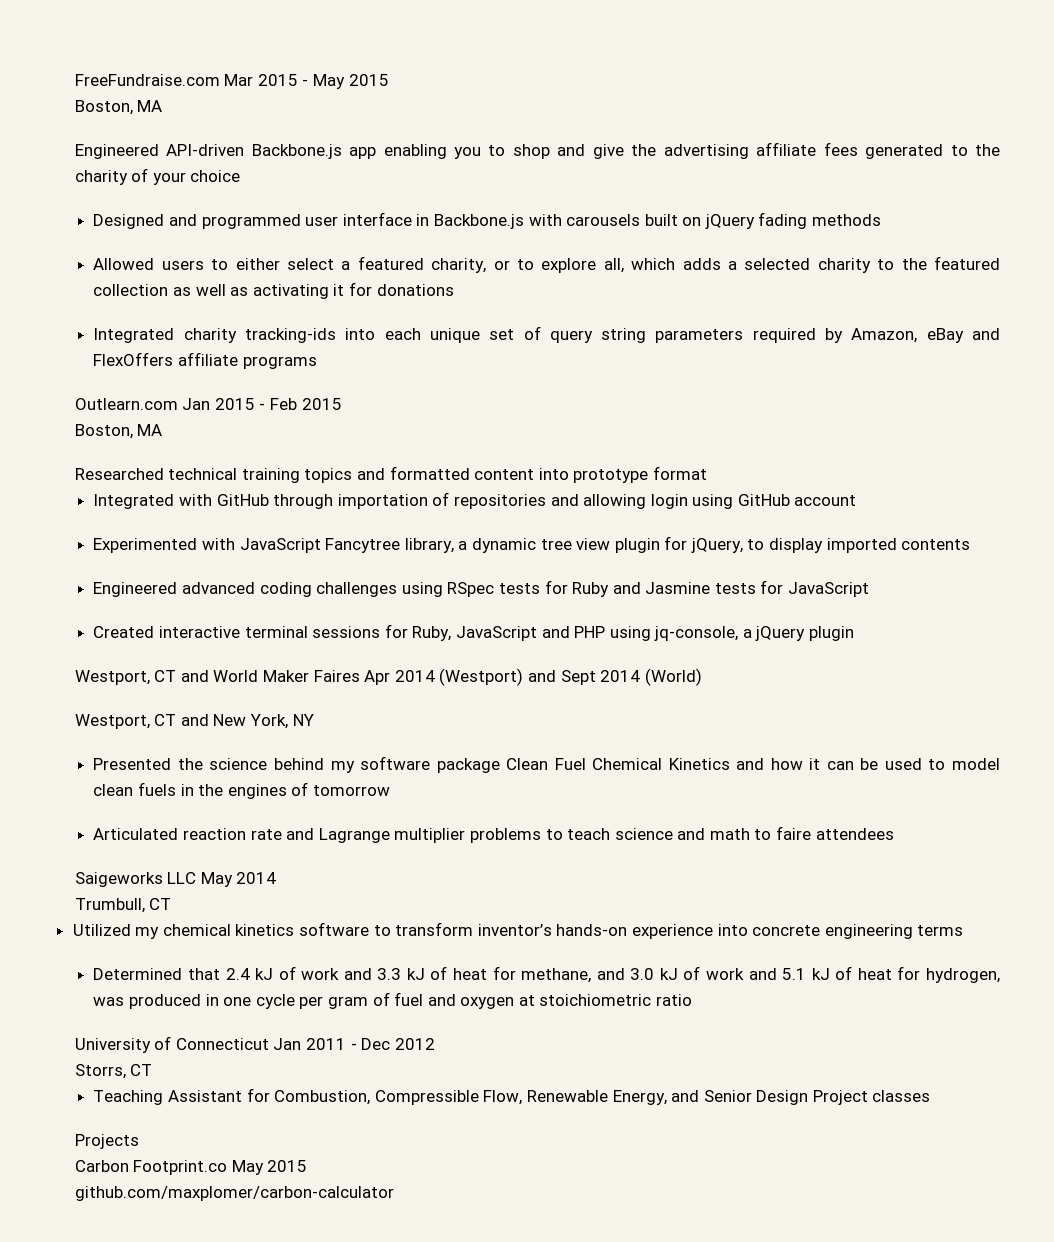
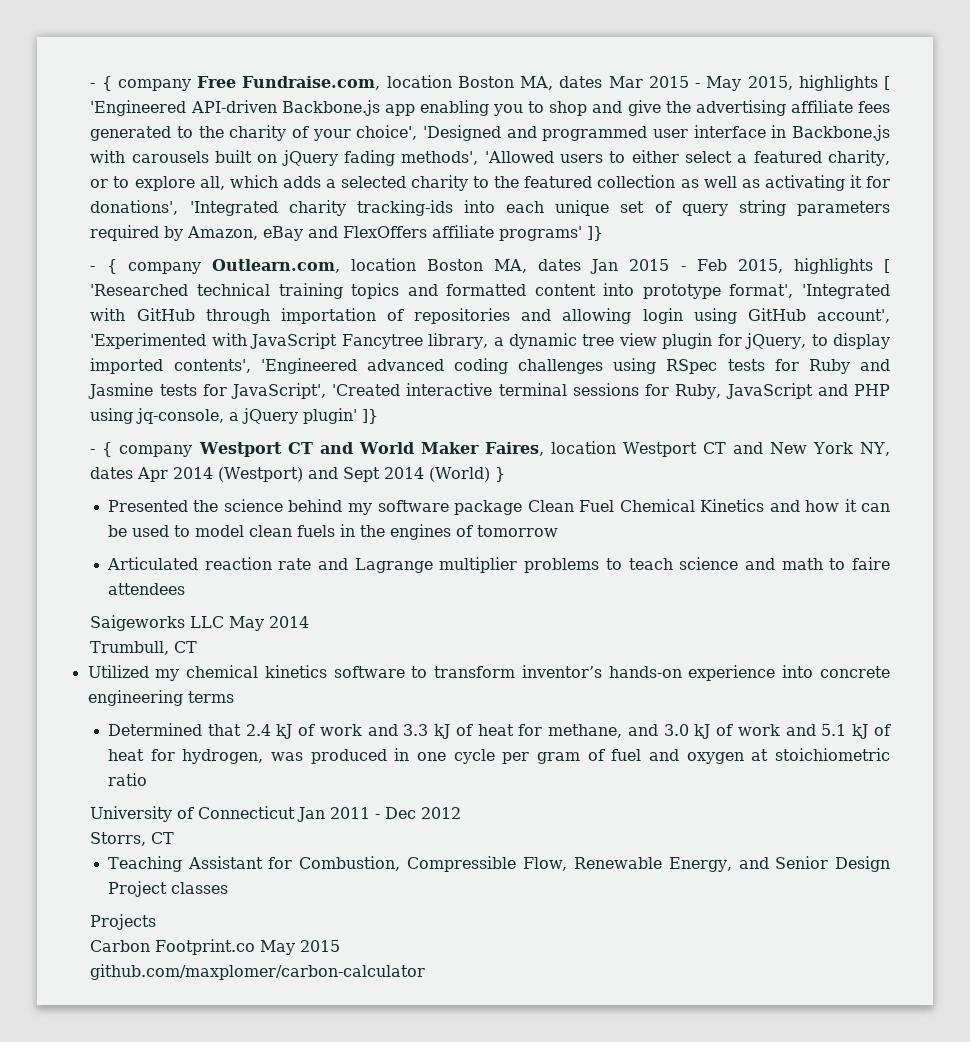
[74,74,389,89] [74,100,163,115] [74,144,159,159] FreeFundraise.com Mar 2015 - May 2015 // Boston, MA // Engineered -> [90,75,891,91] [90,100,187,116] - { company Free Fundraise.com, location Boston MA, dates Mar 2015 - May 2015, highlights [ 'Engineered
[190,170,241,182] [93,214,165,229] choice // Designed -> [356,125,502,141] choice', 'Designed
[812,214,882,226] [93,258,155,270] methods // Allowed -> [401,151,554,165] methods', 'Allowed
[376,284,454,296] [93,328,175,343] donations // Integrated -> [90,200,278,216] donations', 'Integrated
[242,356,317,369] [74,398,342,410] [74,424,163,439] [74,468,164,480] programs // Outlearn.com Jan 2015 - Feb 2015 // Boston, MA // Researched -> [499,226,604,241] [90,258,891,274] [90,284,189,296] programs' ]} // - { company Outlearn.com, location Boston MA, dates Jan 2015 - Feb 2015, highlights [ 'Researched
[652,466,707,480] [93,494,175,509] format // Integrated -> [729,284,891,299] format', 'Integrated
[794,495,857,506] [93,538,198,553] account // Experimented -> [817,309,890,323] [90,333,207,349] account', 'Experimented
[901,539,971,550] [93,582,178,597] contents // Engineered -> [173,358,357,374] contents', 'Engineered
[788,582,870,597] [93,626,155,638] JavaScript // Created -> [231,383,401,399] JavaScript', 'Created
[809,626,855,641] [74,670,360,685] plugin // Westport, CT and World Maker Faires -> [303,408,379,424] [90,441,891,457] [90,467,134,479] plugin' ]} // - { company Westport CT and World Maker Faires, location Westport CT and New York NY, dates
[74,714,314,729] // Westport, CT and New York, NY -> [495,467,506,482] }

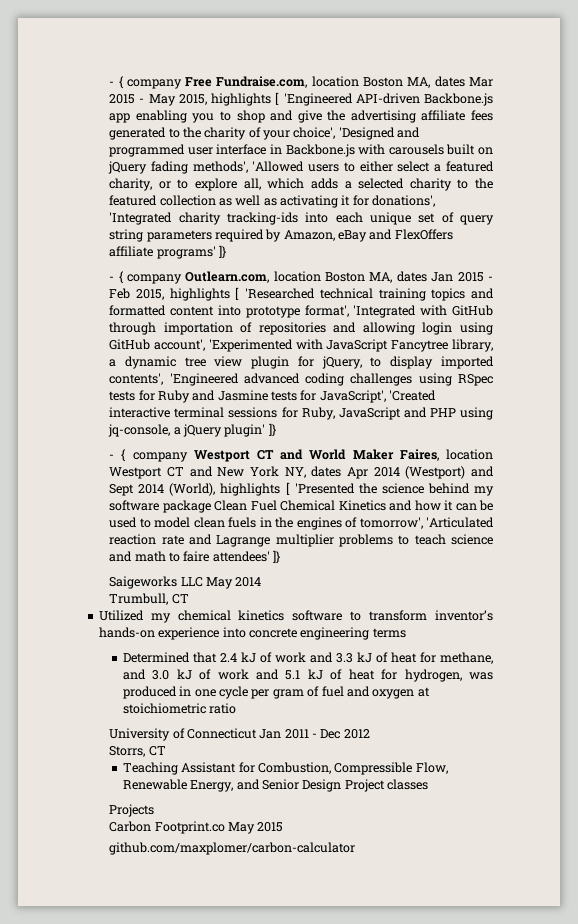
[429,467,506,482] [107,500,188,512] (World) } // Presented -> [169,482,355,496] (World), highlights [ 'Presented
[476,525,558,537] [106,557,198,570] tomorrow // Articulated -> [359,517,495,529] tomorrow', 'Articulated
[107,583,185,595] attendees -> [212,550,281,564] attendees' ]}

